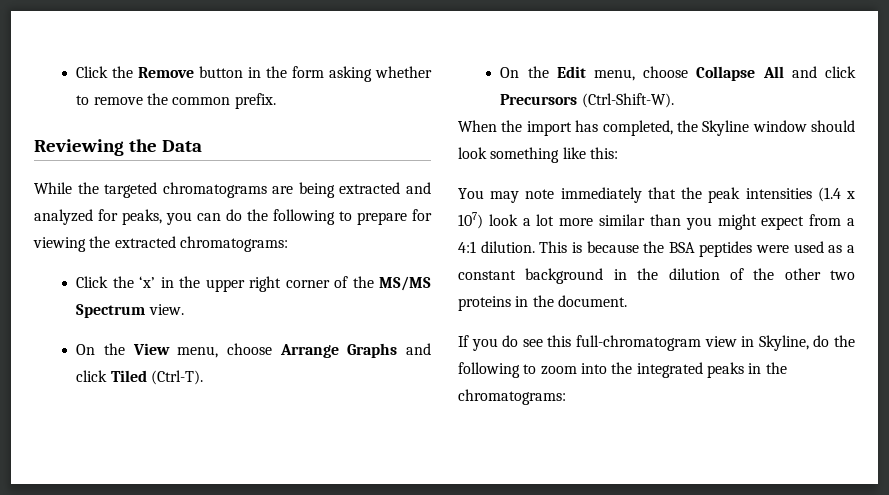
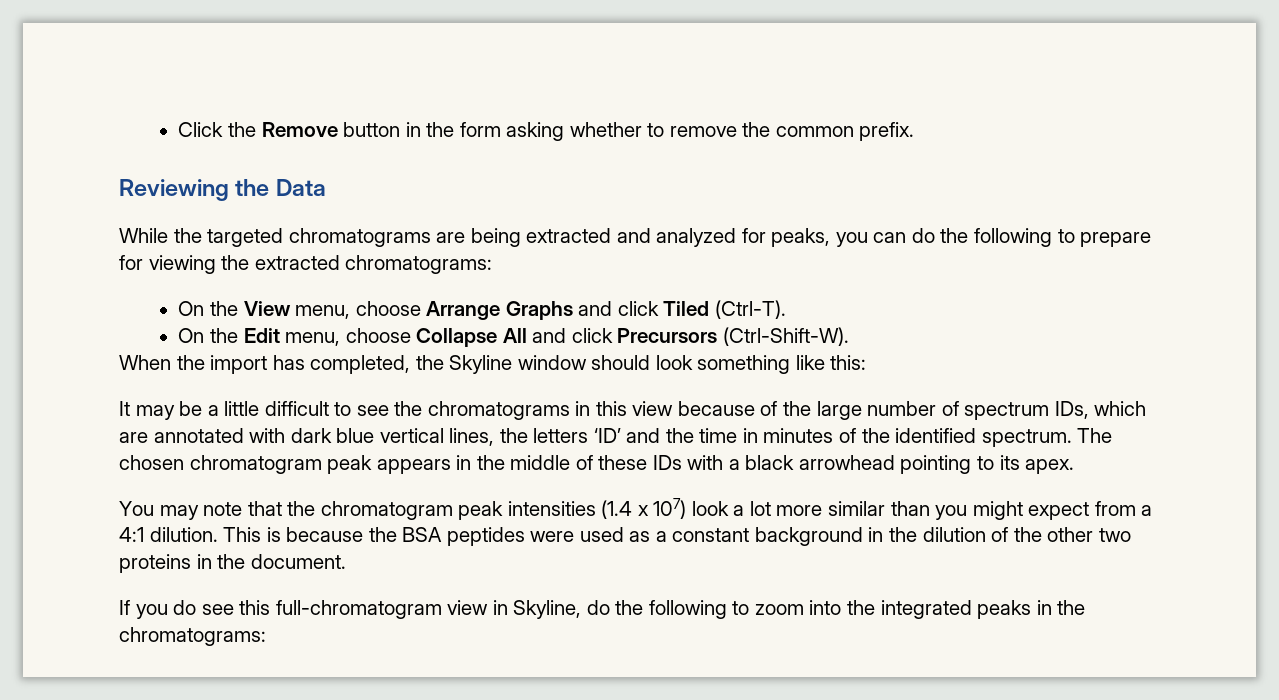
[76,276,431,292] [76,304,184,318] // Click the ‘x’ in the upper right corner of the MS/MS Spectrum view. -> (493, 264) none
(618, 153) none -> [119,401,1147,420] [119,428,1113,447] [119,455,1075,474] // It may be a little difficult to see the chromatograms in this view because of the large number of spectrum IDs, which are annotated with dark blue vertical lines, the letters ‘ID’ and the time in minutes of the identified spectrum. The chosen chromatogram peak appears in the middle of these IDs with a black arrowhead pointing to its apex.
[560,187,642,203] immediately -> (243, 509) none
(703, 193) none -> [320,501,453,520] chromatogram

